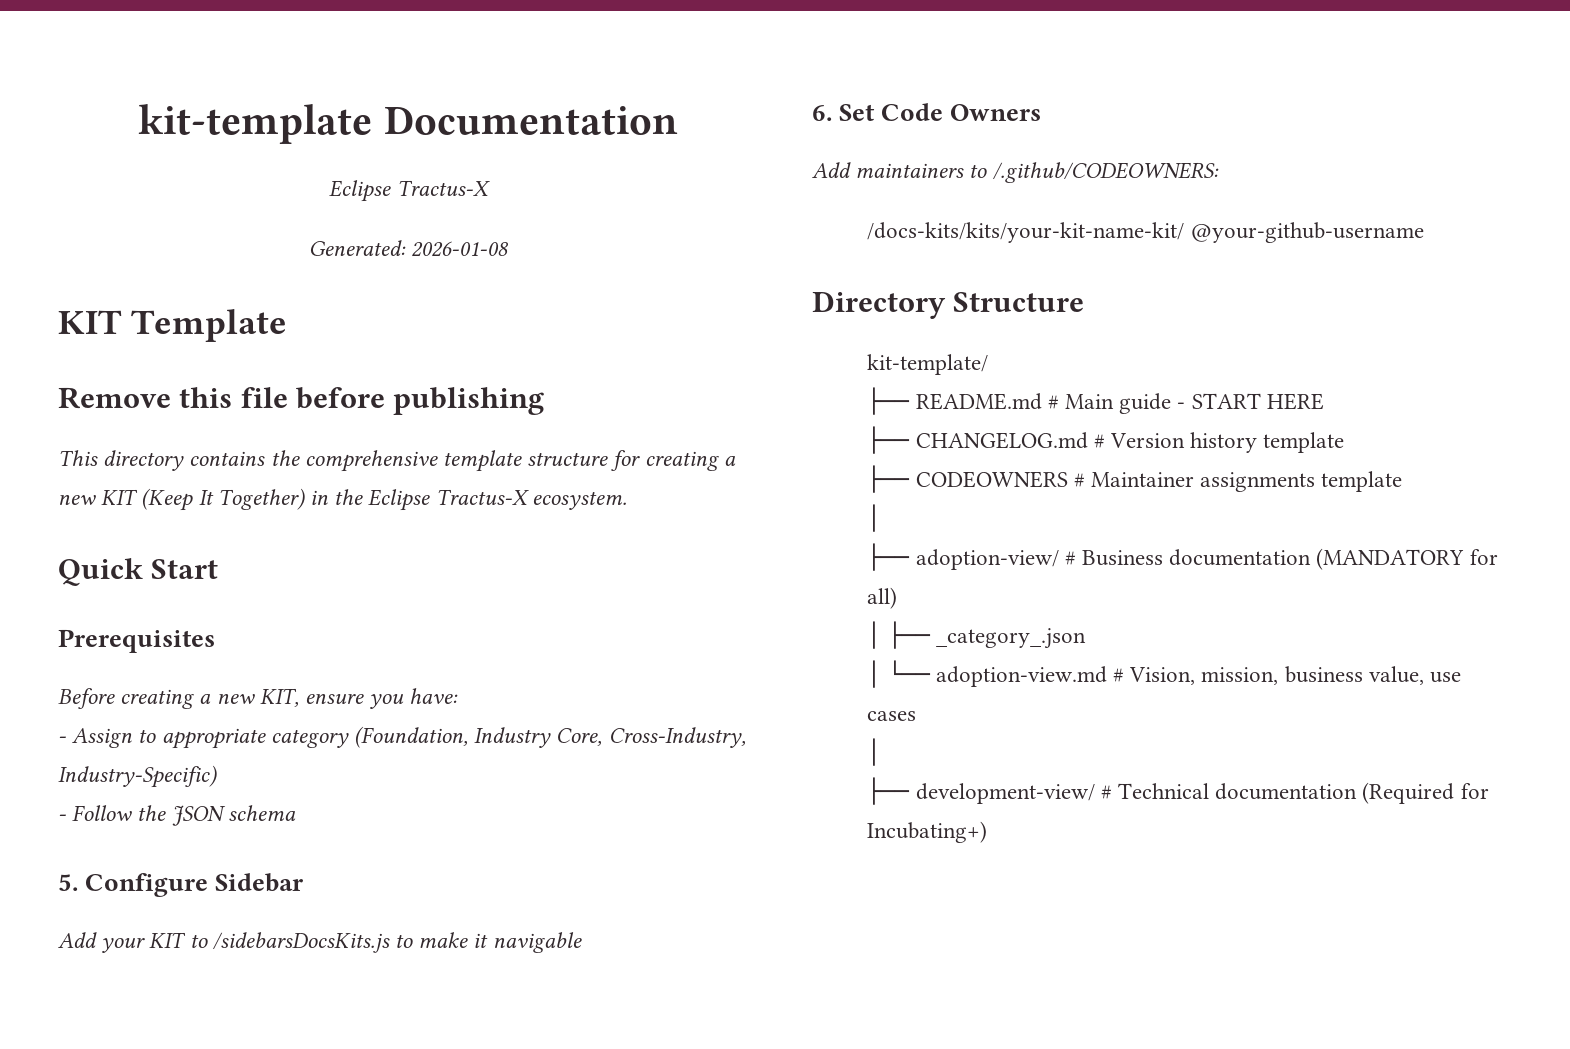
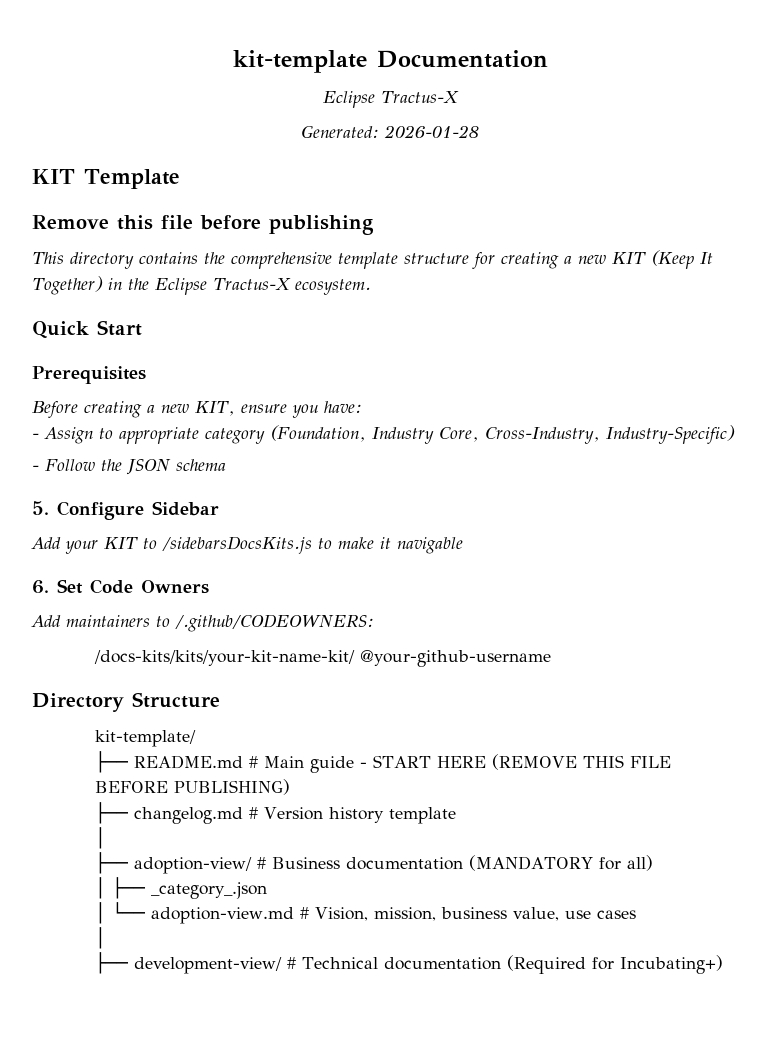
[411,241,510,257] 2026-01-08 -> [384,125,479,138] 2026-01-28
[867,426,1088,454] // ├── CHANGELOG.md -> [491,754,671,770] [94,779,290,795] [94,802,243,824] (REMOVE THIS FILE BEFORE PUBLISHING) // ├── changelog.md
[867,465,1403,493] // ├── CODEOWNERS # Maintainer assignments template -> (456, 815) none

